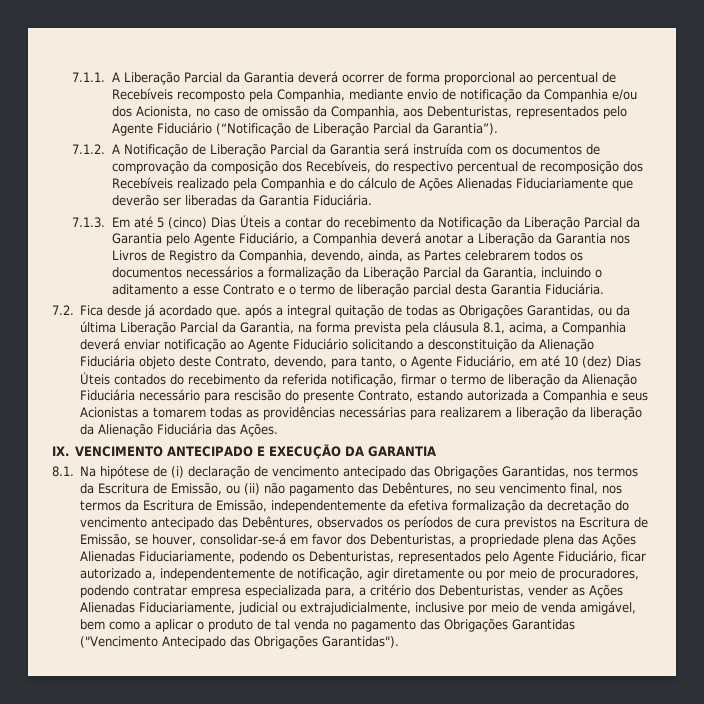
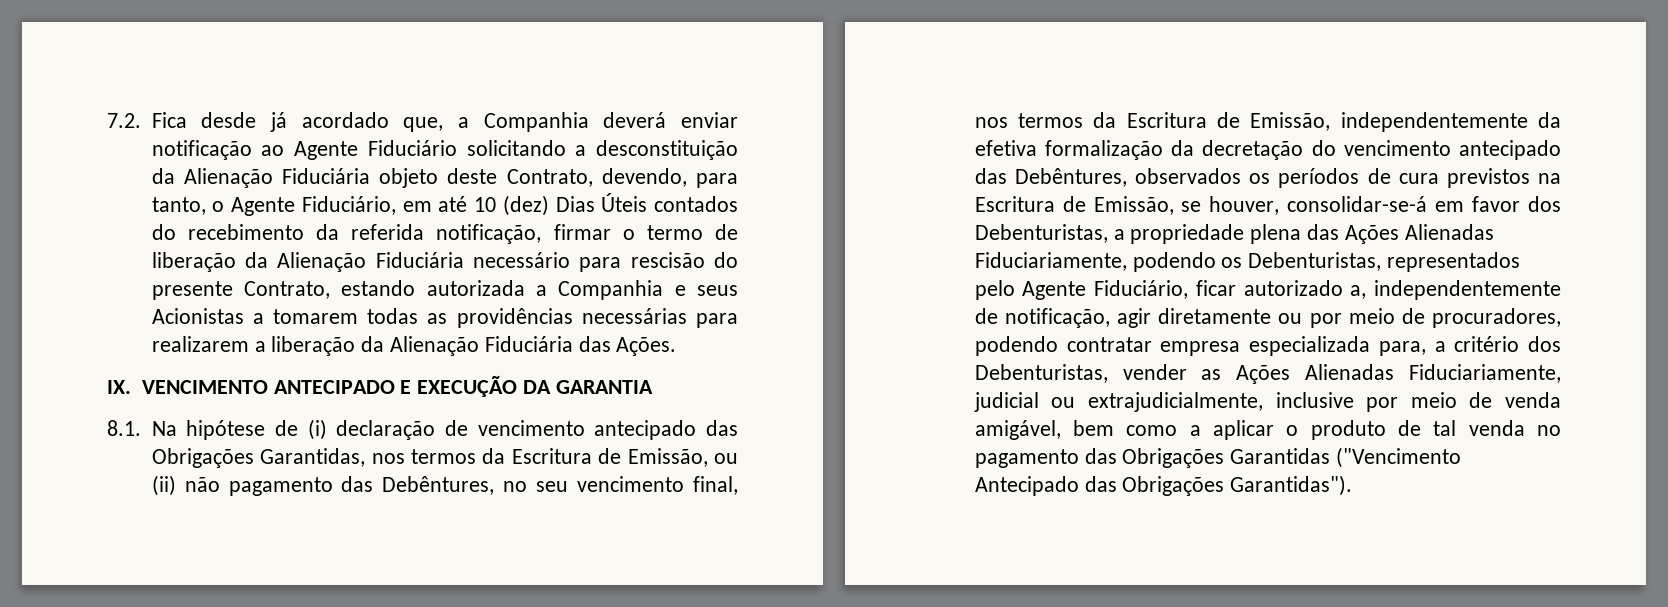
[72,71,616,85] [111,88,637,102] [111,105,627,119] [111,122,498,136] [72,143,600,157] [111,160,643,174] [111,177,633,191] [111,194,372,206] [72,215,640,230] [111,232,630,246] [111,250,583,263] [111,266,602,280] [111,283,604,297] 7.1.1. A Liberação Parcial da Garantia deverá ocorrer de forma proporcional ao percentual de Recebíveis recomposto pela Companhia, mediante envio de notificação da Companhia e/ou dos Acionista, no caso de omissão da Companhia, aos Debenturistas, representados pelo Agente Fiduciário (“Notificação de Liberação Parcial da Garantia”). // 7.1.2. A Notificação de Liberação Parcial da Garantia será instruída com os documentos de comprovação da composição dos Recebíveis, do respectivo percentual de recomposição dos Recebíveis realizado pela Companhia e do cálculo de Ações Alienadas Fiduciariamente que deverão ser liberadas da Garantia Fiduciária. // 7.1.3. Em até 5 (cinco) Dias Úteis a contar do recebimento da Notificação da Liberação Parcial da Garantia pelo Agente Fiduciário, a Companhia deverá anotar a Liberação da Garantia nos Livros de Registro da Companhia, devendo, ainda, as Partes celebrarem todos os documentos necessários a formalização da Liberação Parcial da Garantia, incluindo o aditamento a esse Contrato e o termo de liberação parcial desta Garantia Fiduciária. // -> (107, 120) none
[216,304,631,318] [80,321,548,335] que. após a integral quitação de todas as Obrigações Garantidas, ou da última Liberação Parcial da Garantia, na forma prevista pela cláusula 8.1, acima, -> [403,117,444,132] que,
[590,406,643,420] [80,424,95,435] liberação da -> (385, 344) none

